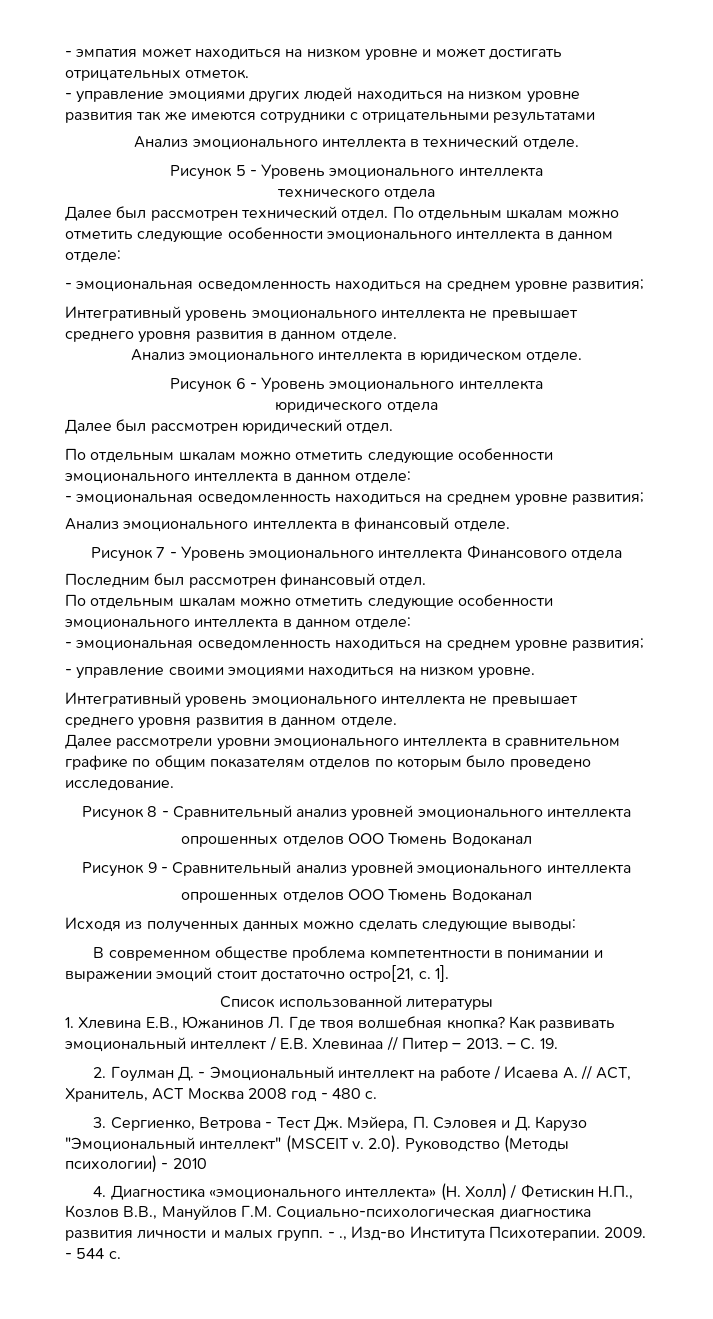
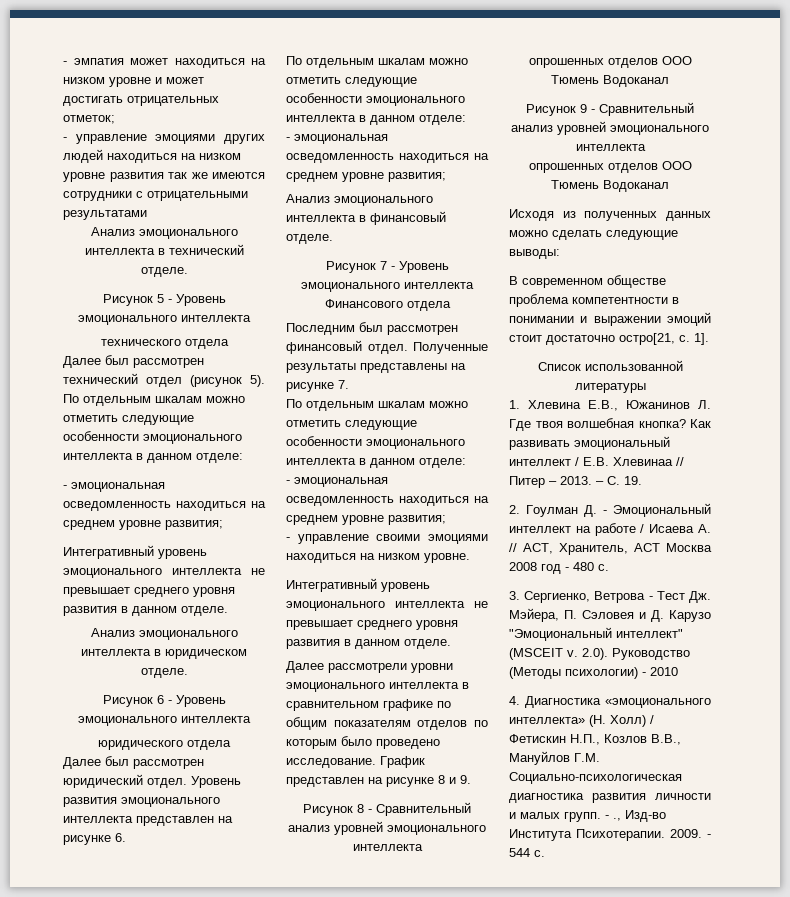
[185,69,250,79] отметок. -> [63,115,115,124] отметок;
[341,210,389,221] отдел. -> [146,375,265,387] отдел (рисунок 5).
(394, 428) none -> [191,776,241,788] [63,797,220,807] [63,816,233,826] [63,833,126,845] Уровень развития эмоционального интеллекта представлен на рисунке 6.
(427, 582) none -> [413,342,488,354] [286,363,466,373] [286,380,349,392] Полученные результаты представлены на рисунке 7.
(174, 785) none -> [380,756,425,768] [286,775,471,787] График представлен на рисунке 8 и 9.

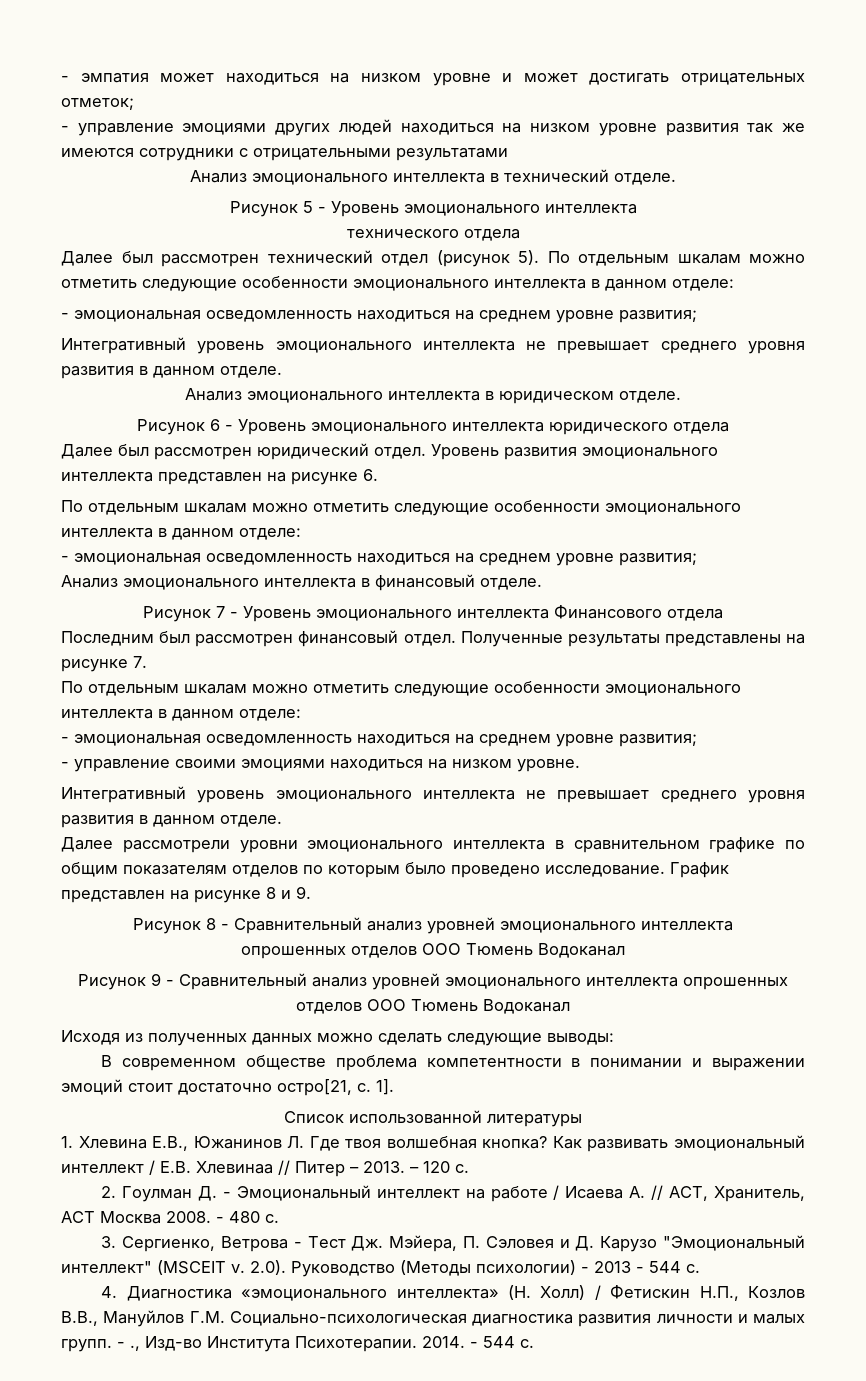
(251, 719) // -> (544, 427) none
(646, 147) // -> (678, 982) none
[607,476,642,485] С. 19. -> [423,1161,469,1173] 120 c.
[509,562,561,574] 2008 год -> [166,1211,211,1223] 2008.
[650,667,678,676] 2010 -> [594,1261,700,1273] 2013 - 544 с.
[670,829,702,838] 2009. -> [422,1336,465,1348] 2014.

